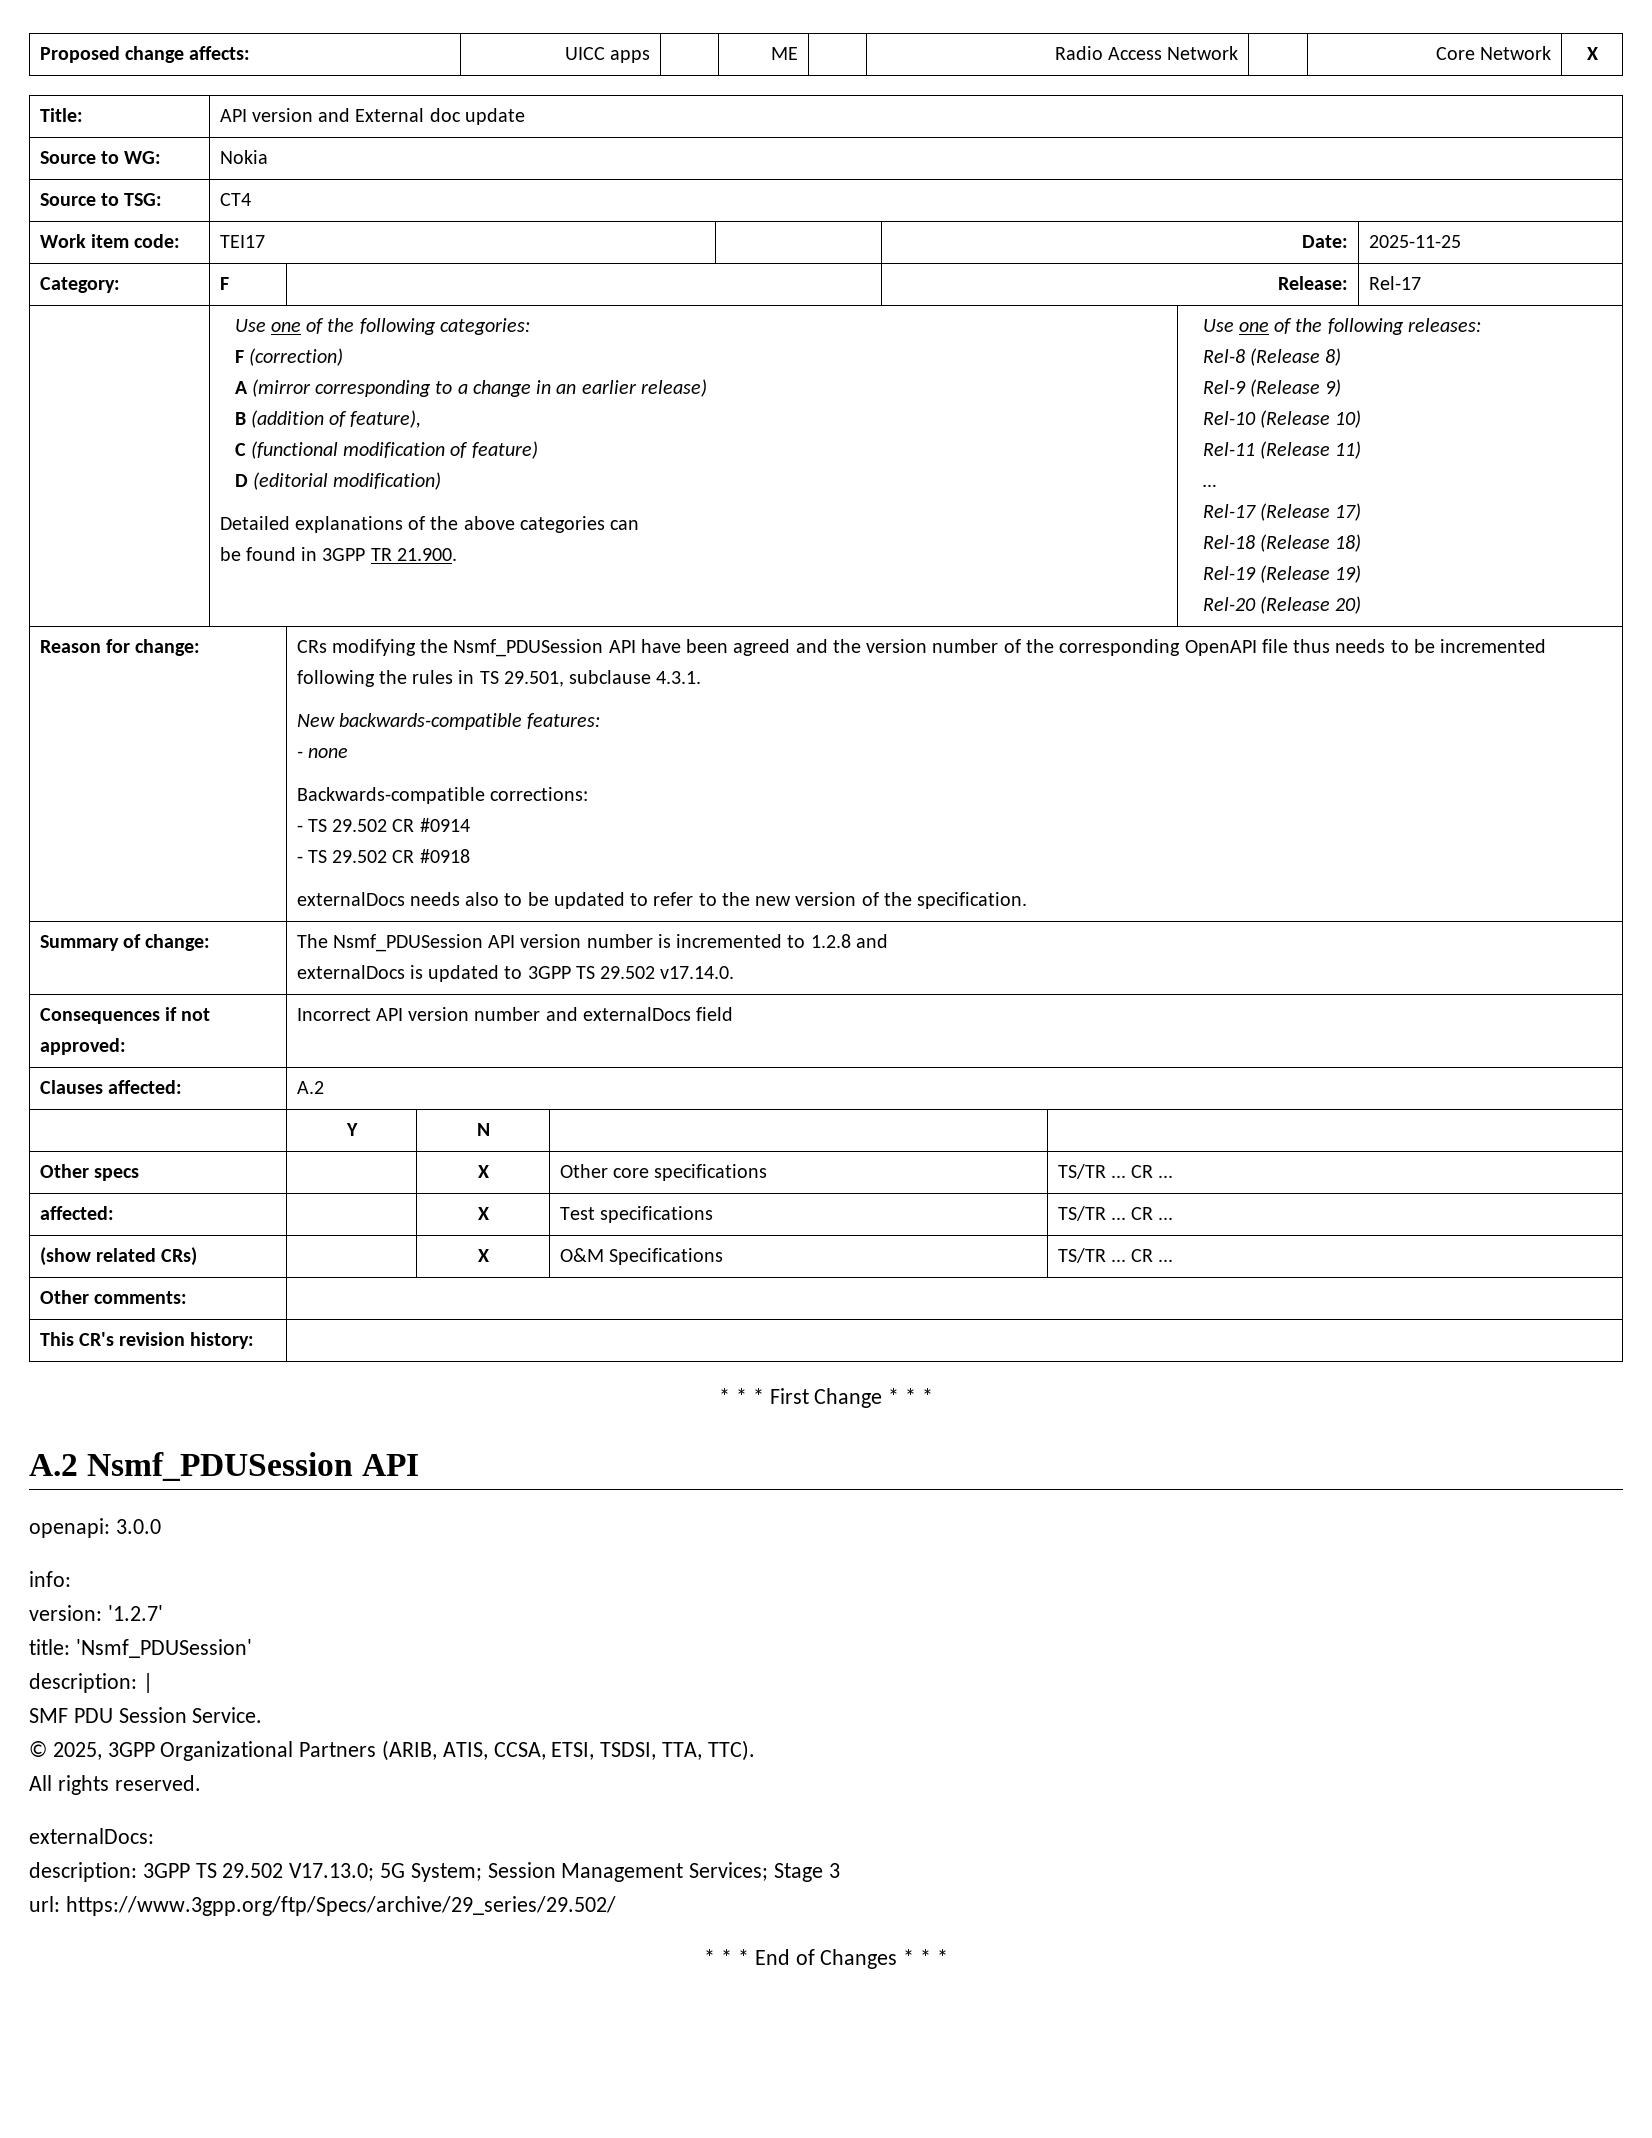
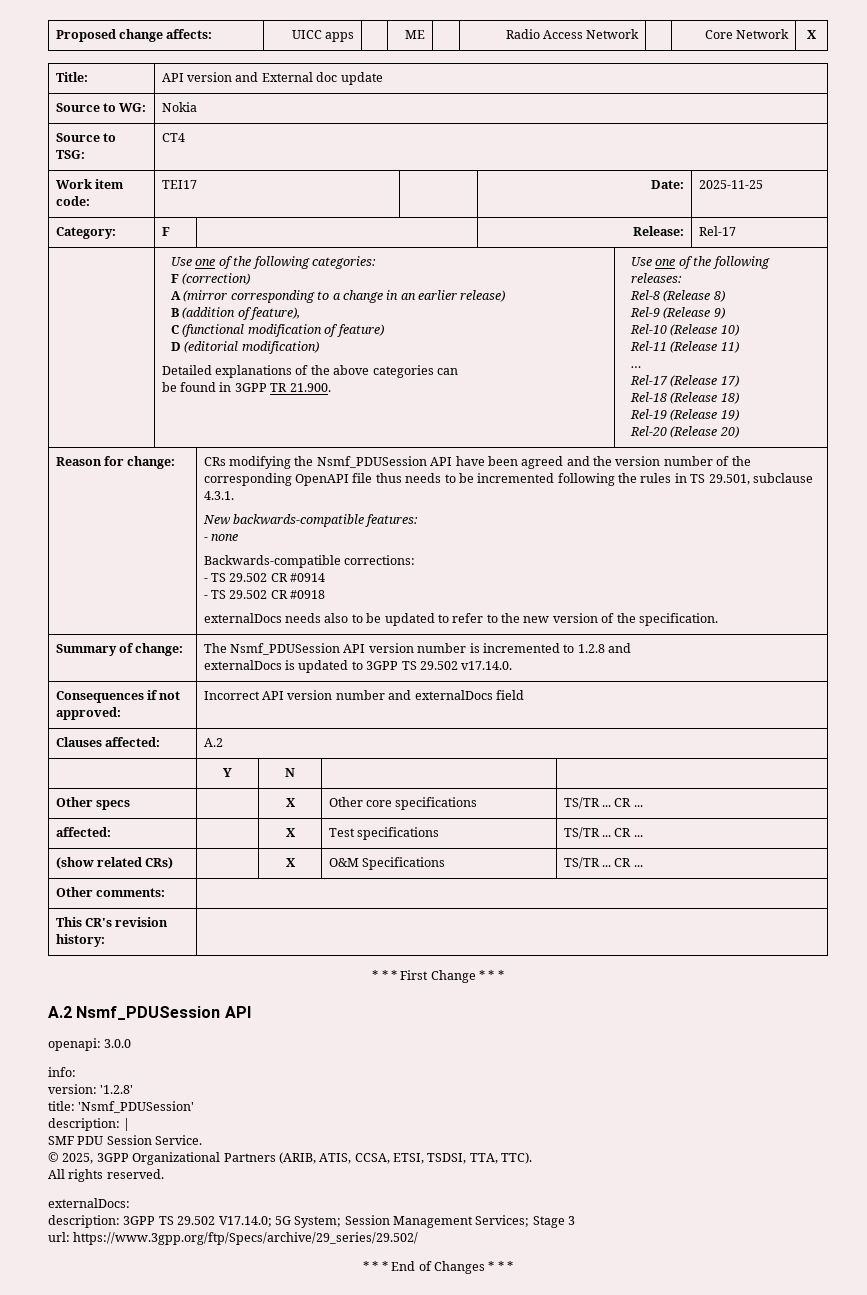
[107,1605,163,1621] '1.2.7' -> [100,1085,134,1094] '1.2.8'
[289,1863,375,1881] V17.13.0; -> [218,1216,272,1227] V17.14.0;

